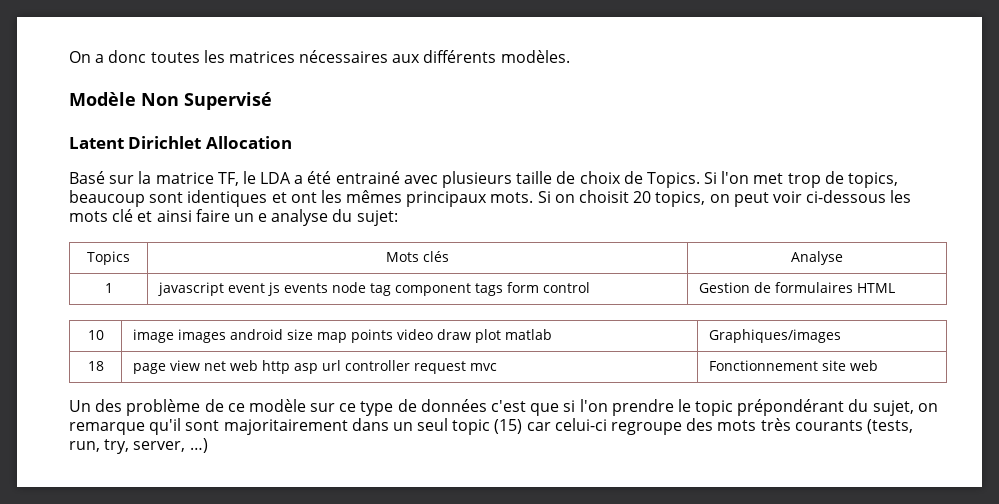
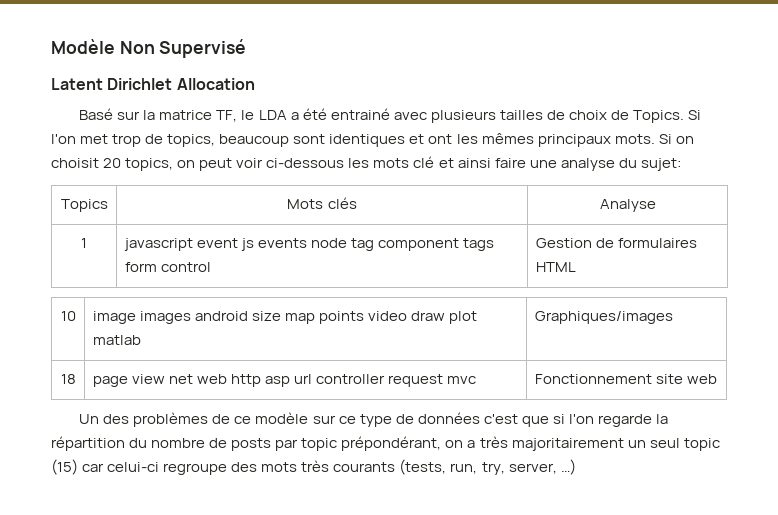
[69,50,570,63] On a donc toutes les matrices nécessaires aux différents modèles. // -> (51, 46) none
[516,171,553,184] taille -> [499,110,543,120] tailles
[233,213,268,222] un e -> [529,160,557,168] une
[126,399,201,416] problème -> [133,412,209,427] problèmes
[611,399,938,416] [69,418,389,435] prendre le topic prépondérant du sujet, on remarque qu'il sont majoritairement dans -> [597,414,669,427] [51,436,624,451] regarde la répartition du nombre de posts par topic prépondérant, on a très majoritairement

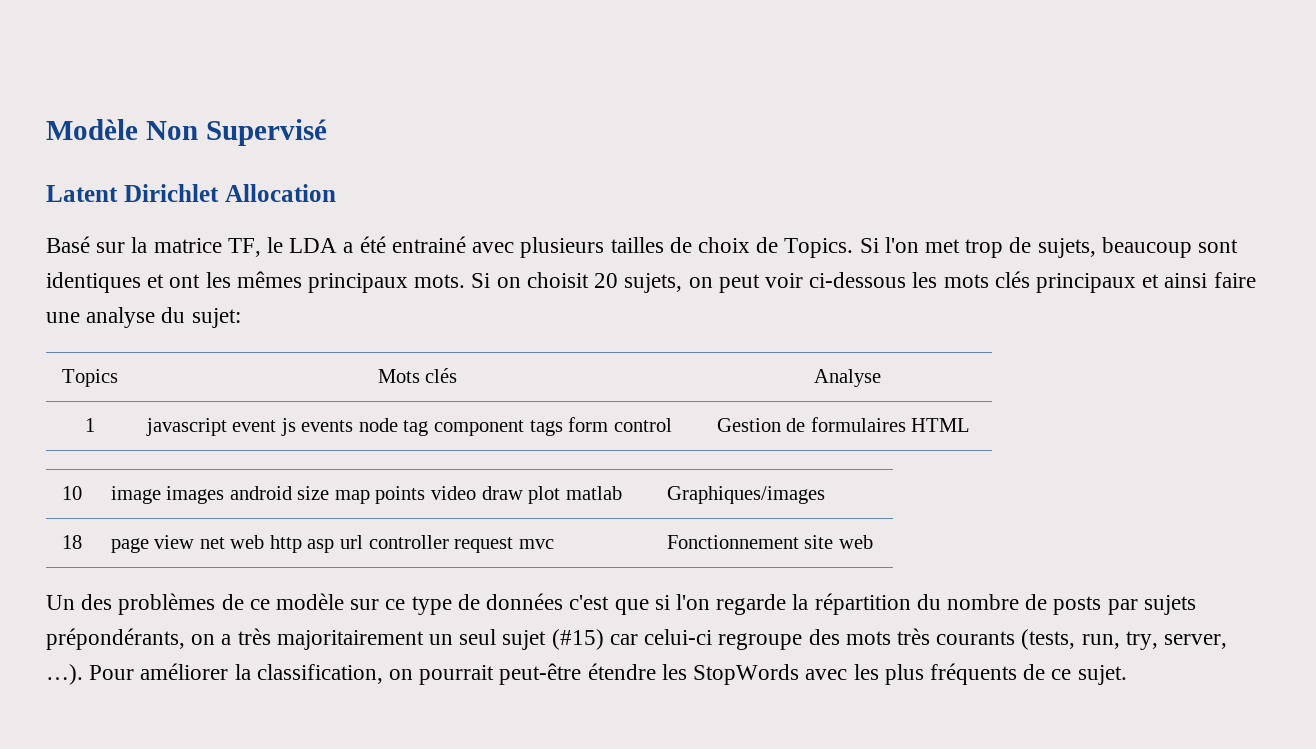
[167,134,216,147] topics, -> [1037,238,1096,258] sujets,
[125,158,174,171] topics, -> [624,273,683,293] sujets,
[413,156,435,168] clé -> [994,271,1136,293] clés principaux
[301,436,442,451] topic prépondérant, -> [1143,595,1196,615] [46,628,185,650] sujets prépondérants,
[683,438,720,451] [51,459,78,475] topic (15) -> [502,629,604,650] sujet (#15)
[560,459,576,475] …) -> [46,663,1127,685] …). Pour améliorer la classification, on pourrait peut-être étendre les StopWords avec les plus fréquents de ce sujet.

